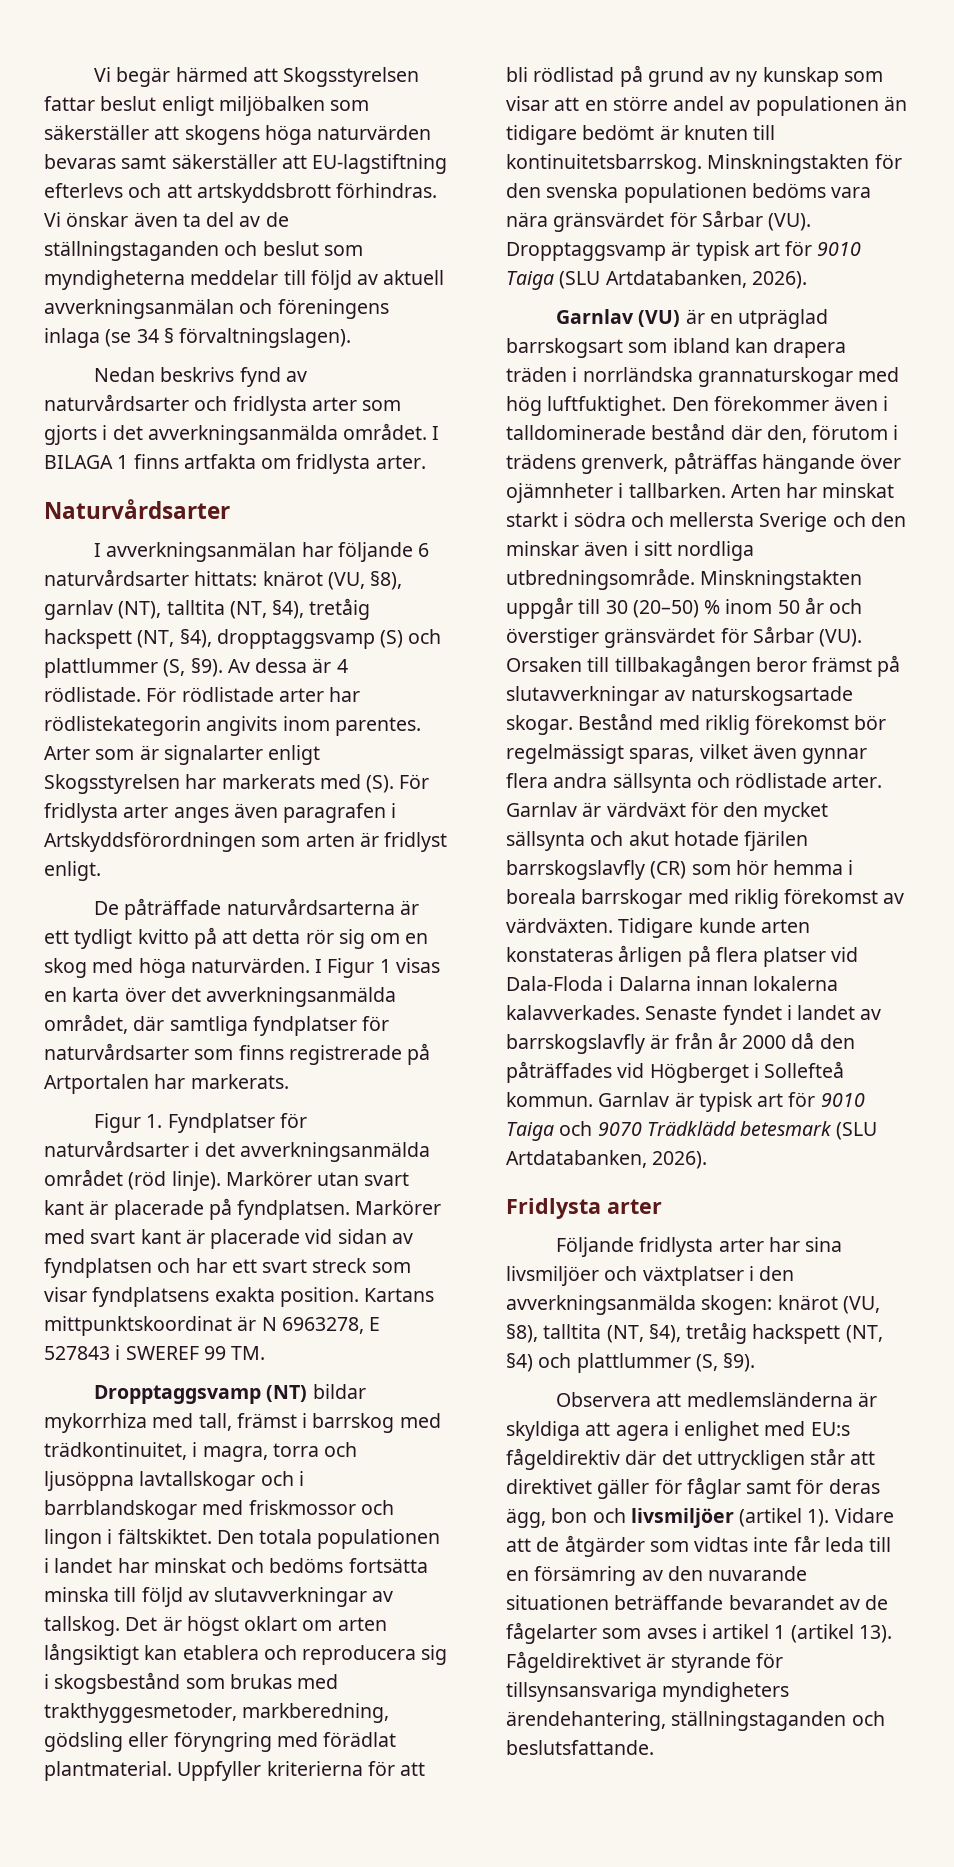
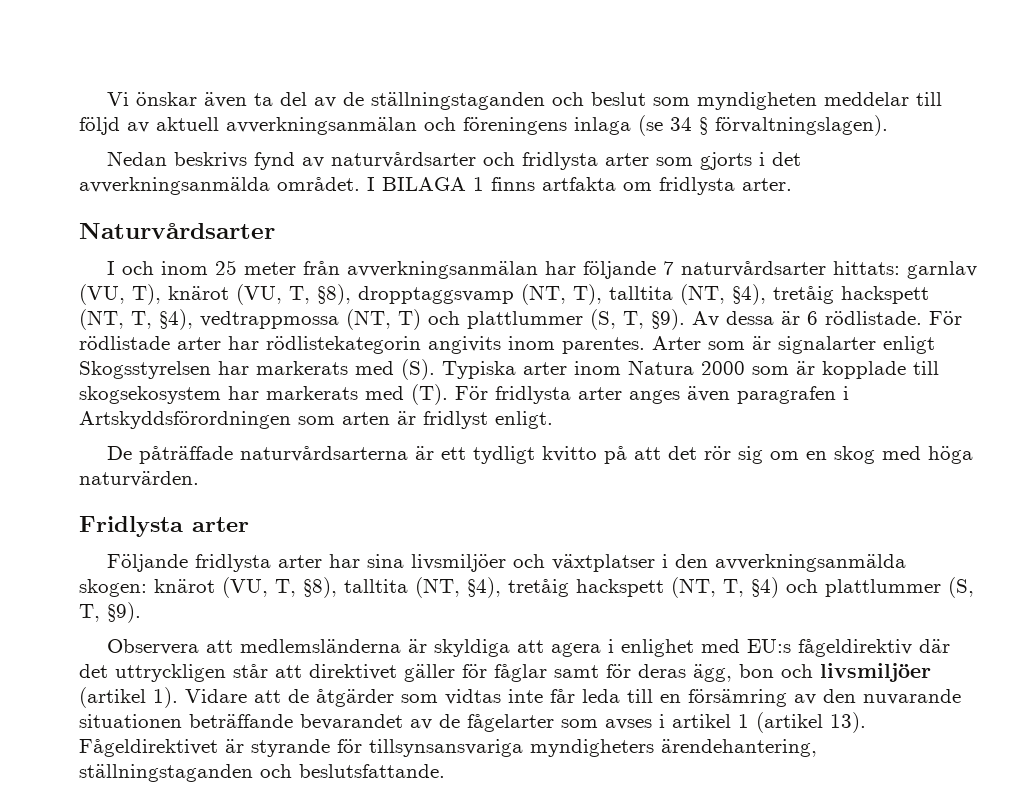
[94,67,420,87] [44,96,370,116] [44,125,432,145] [44,154,448,174] [44,183,438,203] [44,212,61,227] Vi begär härmed att Skogsstyrelsen fattar beslut enligt miljöbalken som säkerställer att skogens höga naturvärden bevaras samt säkerställer att EU-lagstiftning efterlevs och att artskyddsbrott förhindras. Vi -> [106,92,129,106] Vi
[44,270,185,290] myndigheterna -> [696,92,817,110] myndigheten
(102, 550) none -> [121,260,340,275] och inom 25 meter från
[418,543,430,557] 6 -> [662,261,674,275] 7
[262,571,403,590] [44,598,371,620] [44,629,442,649] [44,658,186,678] knärot (VU, §8), garnlav (NT), talltita (NT, §4), tretåig hackspett (NT, §4), dropptaggsvamp (S) och plattlummer (S, -> [906,261,977,279] [79,284,929,305] [79,309,644,330] garnlav (VU, T), knärot (VU, T, §8), dropptaggsvamp (NT, T), talltita (NT, §4), tretåig hackspett (NT, T, §4), vedtrappmossa (NT, T) och plattlummer (S, T,
[336,659,348,673] 4 -> [807,311,818,325] 6
(395, 784) none -> [442,360,939,379] [79,384,448,405] Typiska arter inom Natura 2000 som är kopplade till skogsekosystem har markerats med (T).
[252,929,301,944] detta -> [667,446,697,460] det
[315,958,440,978] [44,987,397,1007] [44,1014,390,1036] [44,1043,431,1065] [44,1074,289,1094] [94,1113,307,1133] [44,1140,430,1162] [44,1169,410,1191] [44,1198,442,1220] [44,1229,413,1249] [44,1258,411,1278] [44,1287,435,1307] [44,1316,381,1336] [44,1345,266,1360] [94,1384,366,1404] [44,1413,441,1433] [44,1442,358,1462] [44,1471,304,1491] [44,1500,394,1520] [44,1529,441,1549] [44,1558,428,1573] [44,1587,394,1607] [44,1616,387,1636] [44,1643,448,1665] [44,1672,339,1694] [44,1703,390,1723] [44,1732,397,1752] [44,1761,426,1781] [506,65,883,87] [506,96,907,116] [506,125,776,145] [506,154,902,174] [506,183,872,203] [506,210,812,232] [506,241,862,261] [506,270,807,290] [556,309,829,329] [506,338,847,358] [506,367,900,387] [506,396,889,416] [506,423,899,443] [506,452,902,474] [506,483,895,503] [506,512,906,532] [506,541,755,561] [506,568,863,590] [506,597,863,619] [506,626,863,648] [506,655,901,677] [506,686,853,706] [506,713,887,735] [506,744,868,764] [506,773,883,793] [506,802,829,822] [506,831,809,851] [506,860,854,880] [506,889,905,909] [506,918,810,938] [506,945,859,967] [506,976,839,991] [506,1005,882,1025] [506,1032,855,1054] [506,1061,845,1083] [506,1092,865,1112] [506,1121,878,1141] [506,1150,708,1169] I Figur 1 visas en karta över det avverkningsanmälda området, där samtliga fyndplatser för naturvårdsarter som finns registrerade på Artportalen har markerats. // Figur 1. Fyndplatser för naturvårdsarter i det avverkningsanmälda området (röd linje). Markörer utan svart kant är placerade på fyndplatsen. Markörer med svart kant är placerade vid sidan av fyndplatsen och har ett svart streck som visar fyndplatsens exakta position. Kartans mittpunktskoordinat är N 6963278, E 527843 i SWEREF 99 TM. // Dropptaggsvamp (NT) bildar mykorrhiza med tall, främst i barrskog med trädkontinuitet, i magra, torra och ljusöppna lavtallskogar och i barrblandskogar med friskmossor och lingon i fältskiktet. Den totala populationen i landet har minskat och bedöms fortsätta minska till följd av slutavverkningar av tallskog. Det är högst oklart om arten långsiktigt kan etablera och reproducera sig i skogsbestånd som brukas med trakthyggesmetoder, markberedning, gödsling eller föryngring med förädlat plantmaterial. Uppfyller kriterierna för att bli rödlistad på grund av ny kunskap som visar att en större andel av populationen än tidigare bedömt är knuten till kontinuitetsbarrskog. Minskningstakten för den svenska populationen bedöms vara nära gränsvärdet för Sårbar (VU). Dropptaggsvamp är typisk art för 9010 Taiga (SLU Artdatabanken, 2026). // Garnlav (VU) är en utpräglad barrskogsart som ibland kan drapera träden i norrländska grannaturskogar med hög luftfuktighet. Den förekommer även i talldominerade bestånd där den, förutom i trädens grenverk, påträffas hängande över ojämnheter i tallbarken. Arten har minskat starkt i södra och mellersta Sverige och den minskar även i sitt nordliga utbredningsområde. Minskningstakten uppgår till 30 (20–50) % inom 50 år och överstiger gränsvärdet för Sårbar (VU). Orsaken till tillbakagången beror främst på slutavverkningar av naturskogsartade skogar. Bestånd med riklig förekomst bör regelmässigt sparas, vilket även gynnar flera andra sällsynta och rödlistade arter. Garnlav är värdväxt för den mycket sällsynta och akut hotade fjärilen barrskogslavfly (CR) som hör hemma i boreala barrskogar med riklig förekomst av värdväxten. Tidigare kunde arten konstateras årligen på flera platser vid Dala-Floda i Dalarna innan lokalerna kalavverkades. Senaste fyndet i landet av barrskogslavfly är från år 2000 då den påträffades vid Högberget i Sollefteå kommun. Garnlav är typisk art för 9010 Taiga och 9070 Trädklädd betesmark (SLU Artdatabanken, 2026). -> (199, 479) none
(880, 1305) none -> [275,579,296,597] T,
(883, 1334) none -> [723,579,744,597] T,
(718, 1363) none -> [79,604,100,622] T,

